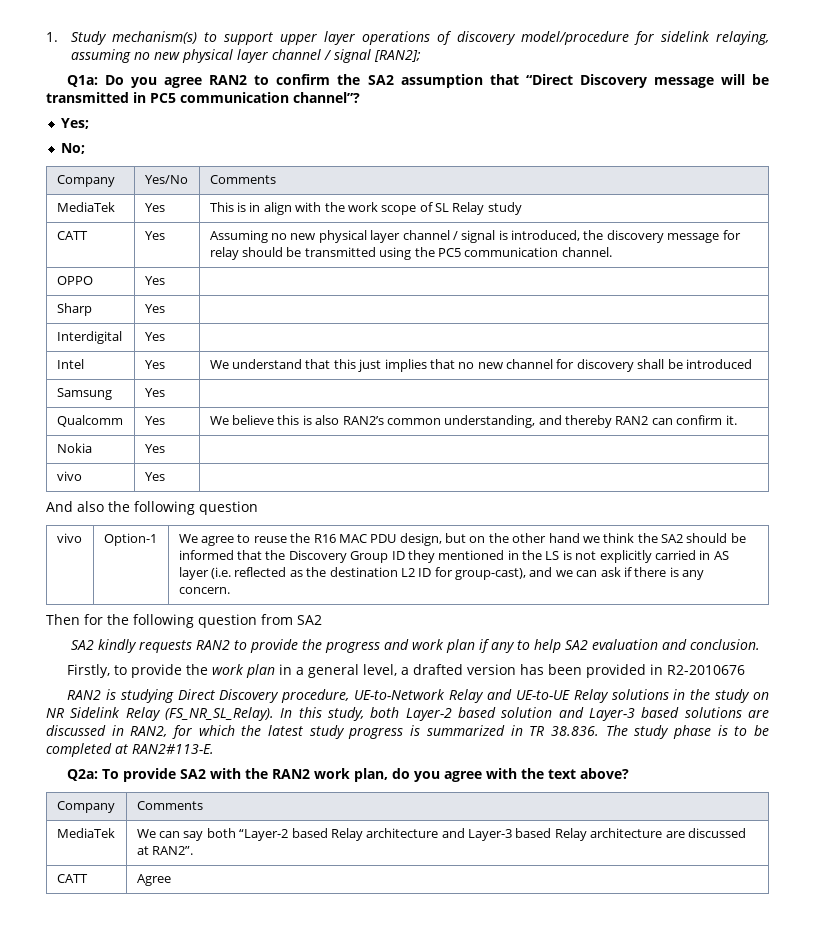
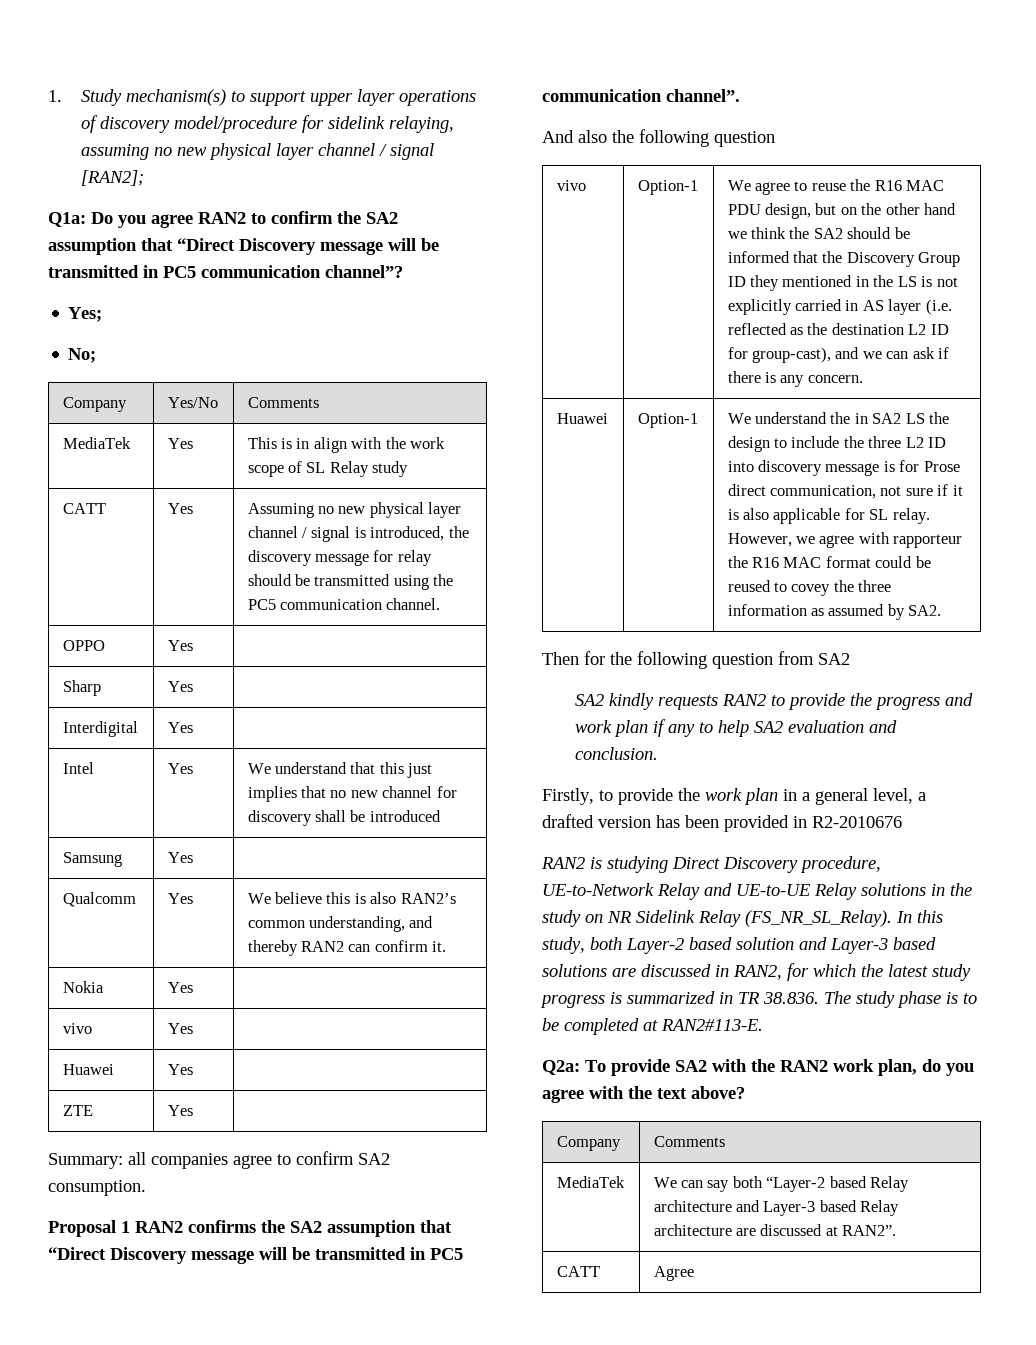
(165, 476) none -> [62,1064,114,1075] [167,1064,193,1075] [62,1105,93,1116] [167,1105,193,1116] [48,1151,390,1169] [48,1180,146,1196] [48,1220,452,1237] [48,1247,463,1264] [542,89,740,102] // Huawei | Yes | // ZTE | Yes | // Summary: all companies agree to confirm SA2 consumption. // Proposal 1 RAN2 confirms the SA2 assumption that “Direct Discovery message will be transmitted in PC5 communication channel”.
(230, 590) none -> [556,413,608,424] [637,413,698,428] [727,412,950,424] [727,436,947,452] [727,460,960,476] [727,484,963,499] [727,508,930,524] [727,532,963,548] [727,556,931,568] [727,580,892,596] [727,604,942,620] // Huawei | Option-1 | We understand the in SA2 LS the design to include the three L2 ID into discovery message is for Prose direct communication, not sure if it is also applicable for SL relay. However, we agree with rapporteur the R16 MAC format could be reused to covey the three information as assumed by SA2.

